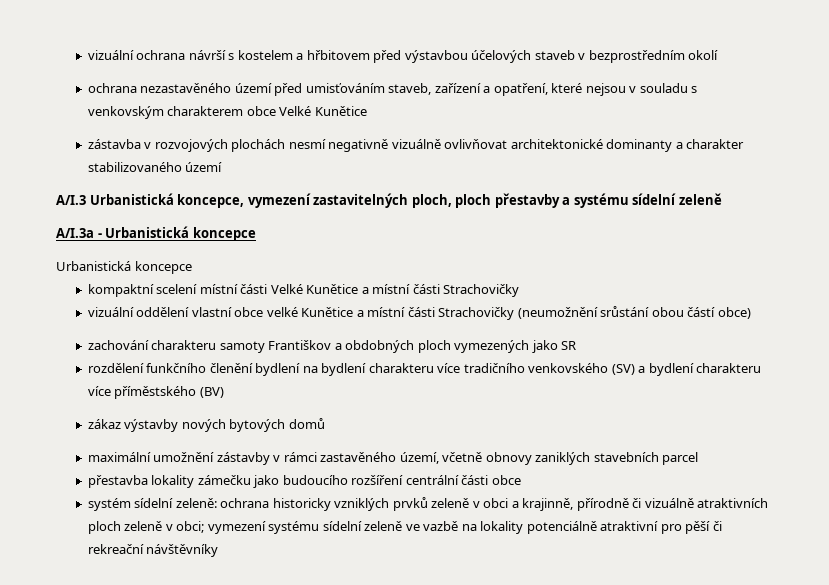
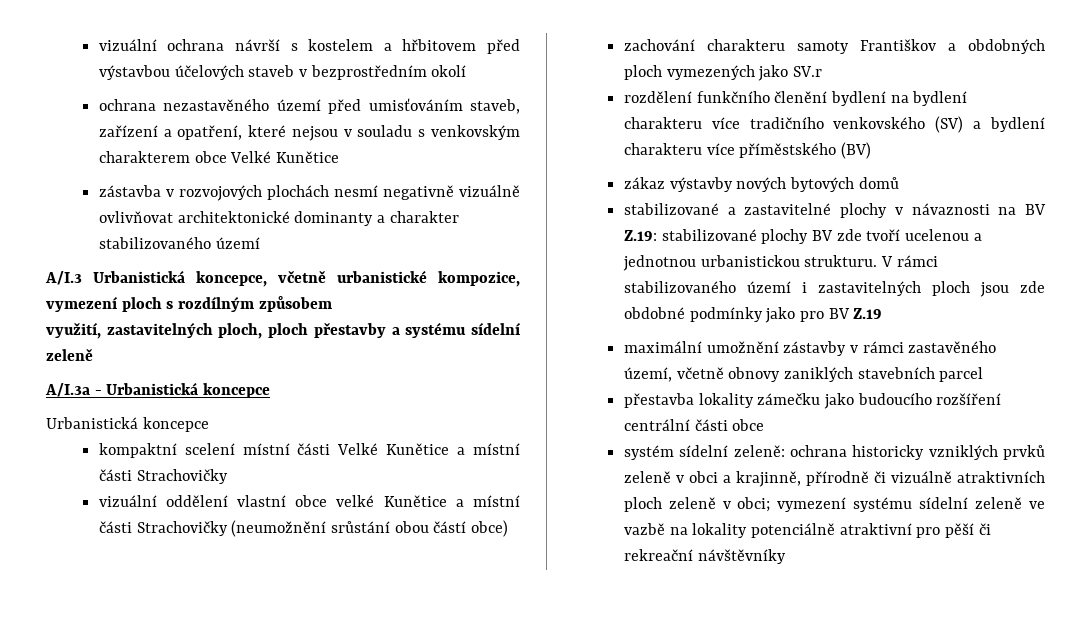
[247,193,311,208] vymezení -> [278,270,520,287] [46,296,332,312] [46,322,101,339] včetně urbanistické kompozice, vymezení ploch s rozdílným způsobem // využití,
[561,341,577,350] SR -> [792,66,822,77] SV.r
(325, 423) none -> [623,203,1046,218] [623,229,982,244] [622,255,938,271] [623,281,1045,297] [623,307,883,323] // stabilizované a zastavitelné plochy v návaznosti na BV Z.19: stabilizované plochy BV zde tvoří ucelenou a jednotnou urbanistickou strukturu. V rámci stabilizovaného území i zastavitelných ploch jsou zde obdobné podmínky jako pro BV Z.19

